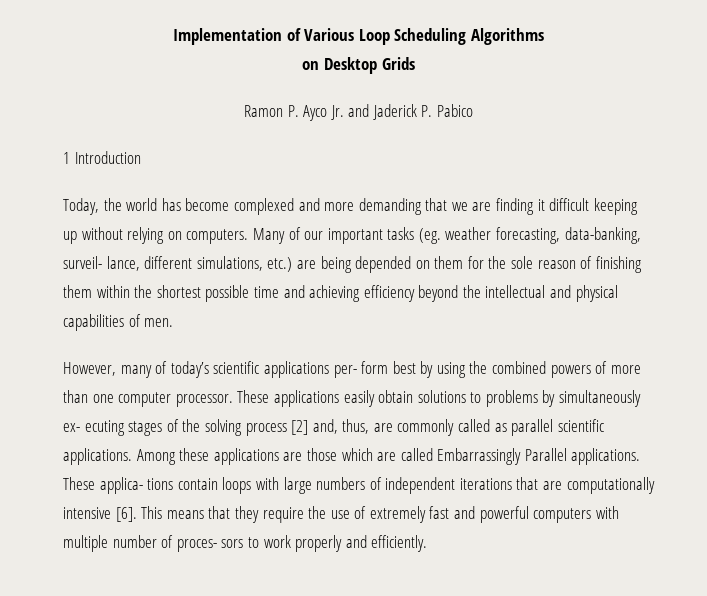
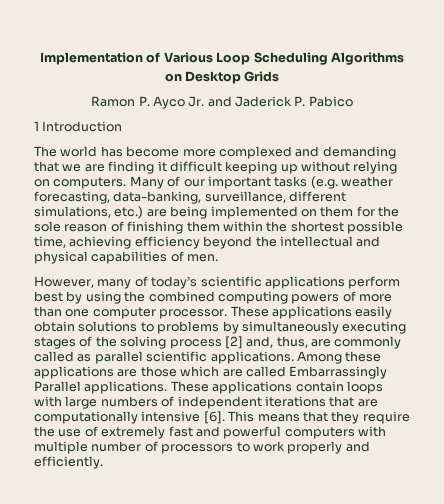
[63,198,122,215] Today, the -> [34,146,57,157] The
(230, 204) none -> [182,149,216,157] more
[324,202,355,211] more -> (320, 151) none
[418,228,441,244] (eg. -> [310,176,338,189] (e.g.
[63,256,140,271] surveil- lance, -> [204,191,286,203] surveillance,
[355,256,412,273] depended -> [210,206,298,219] implemented
[253,285,305,298] time and -> [34,236,66,248] time,
[333,361,389,378] per- form -> [348,276,401,289] perform
(547, 367) none -> [217,291,288,304] computing
[63,420,125,436] ex- ecuting -> [342,321,407,334] executing
[99,477,174,494] applica- tions -> [212,381,293,394] applications
[176,539,244,552] proces- sors -> [161,444,234,454] processors

